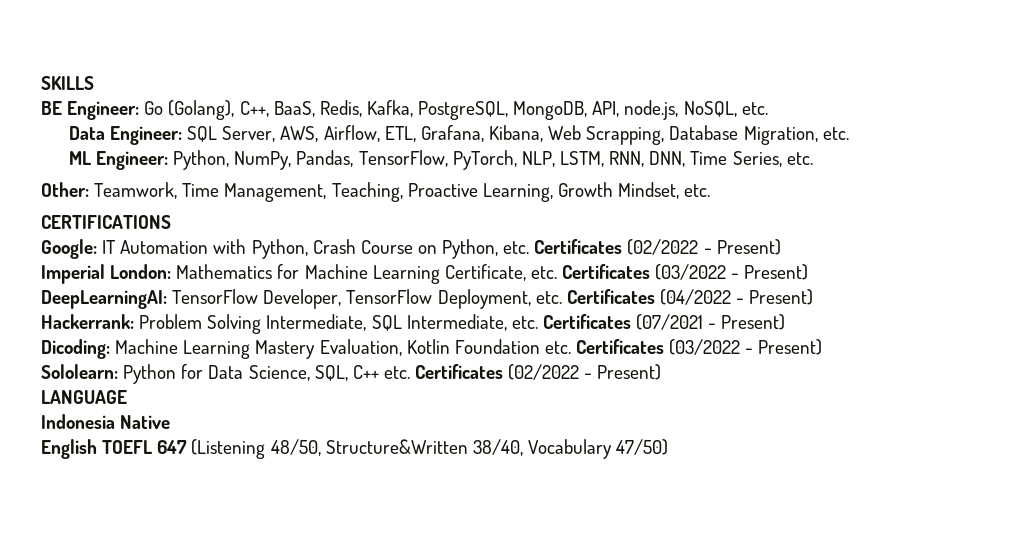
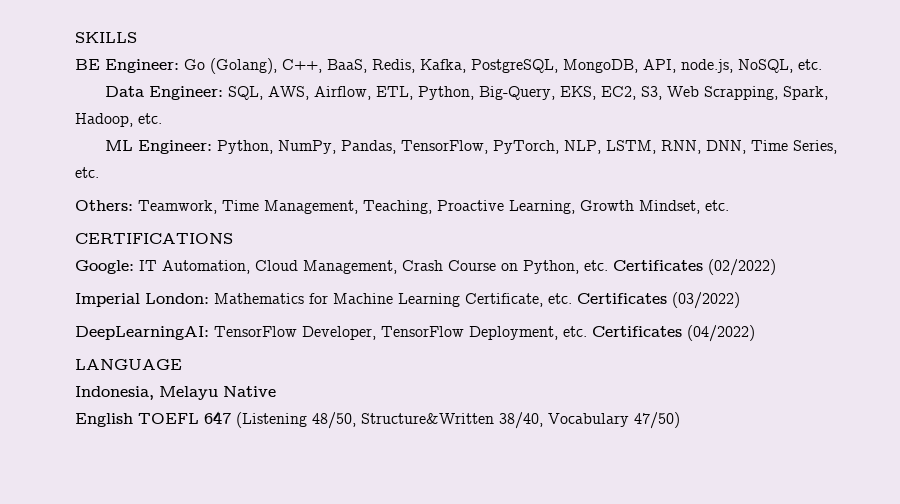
[187,126,276,142] SQL Server, -> [227,86,263,100] SQL,
[420,125,818,145] Grafana, Kibana, Web Scrapping, Database Migration, -> [417,86,828,100] [75,113,133,127] Python, Big-Query, EKS, EC2, S3, Web Scrapping, Spark, Hadoop,
[41,182,89,197] Other: -> [75,200,133,211] Others:
[120,239,308,259] Automation with Python, -> [162,260,397,274] Automation, Cloud Management,
[627,239,781,255] (02/2022 - Present) -> [708,259,776,276] (02/2022)
[655,264,809,280] (03/2022 - Present) -> [672,292,740,309] (03/2022)
[659,289,814,305] [41,314,786,334] [41,339,823,359] [41,364,662,384] (04/2022 - Present) // Hackerrank: Problem Solving Intermediate, SQL Intermediate, etc. Certificates (07/2021 - Present) // Dicoding: Machine Learning Mastery Evaluation, Kotlin Foundation etc. Certificates (03/2022 - Present) // Sololearn: Python for Data Science, SQL, C++ etc. Certificates (02/2022 - Present) -> [687,325,755,342] (04/2022)
[41,414,115,429] Indonesia -> [75,386,218,400] Indonesia, Melayu

